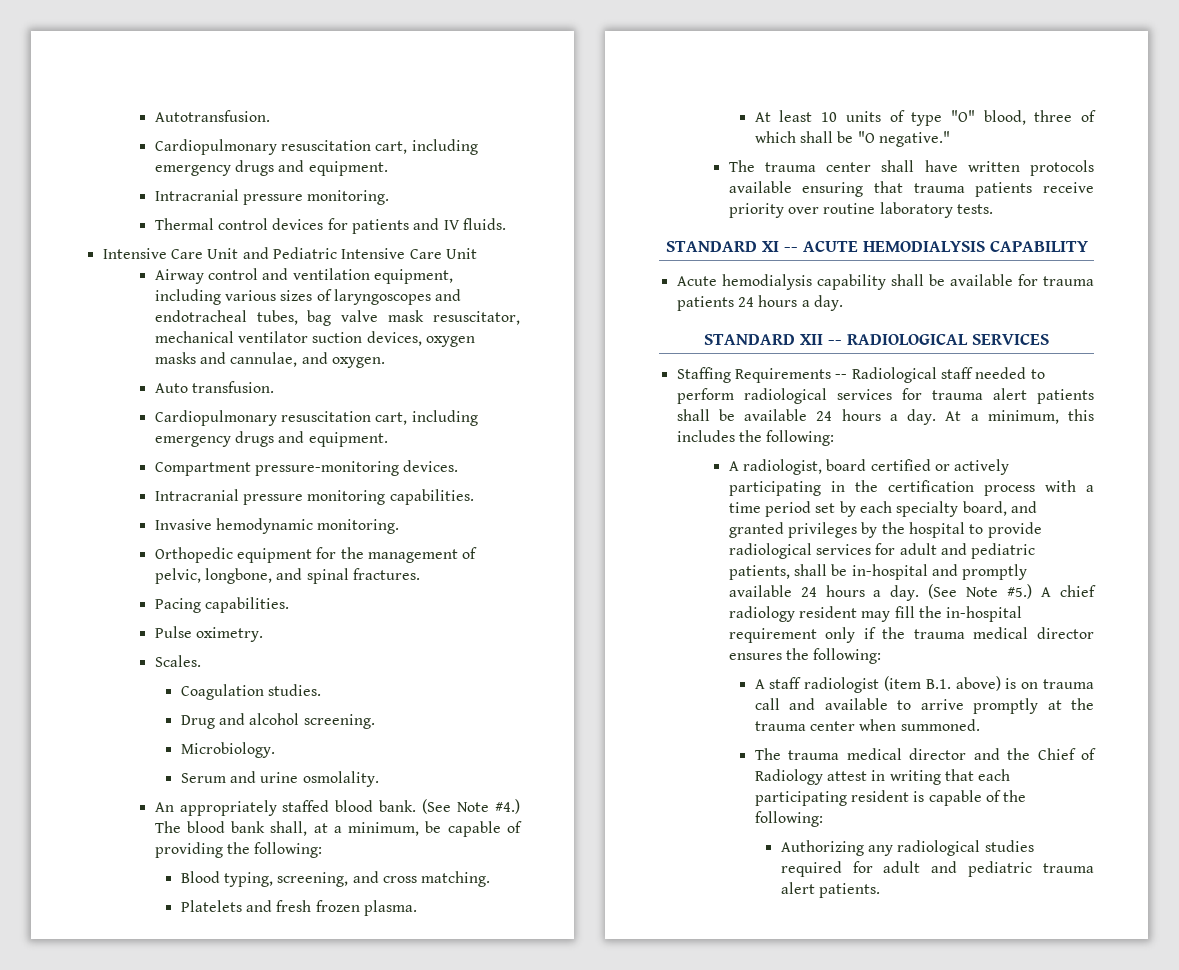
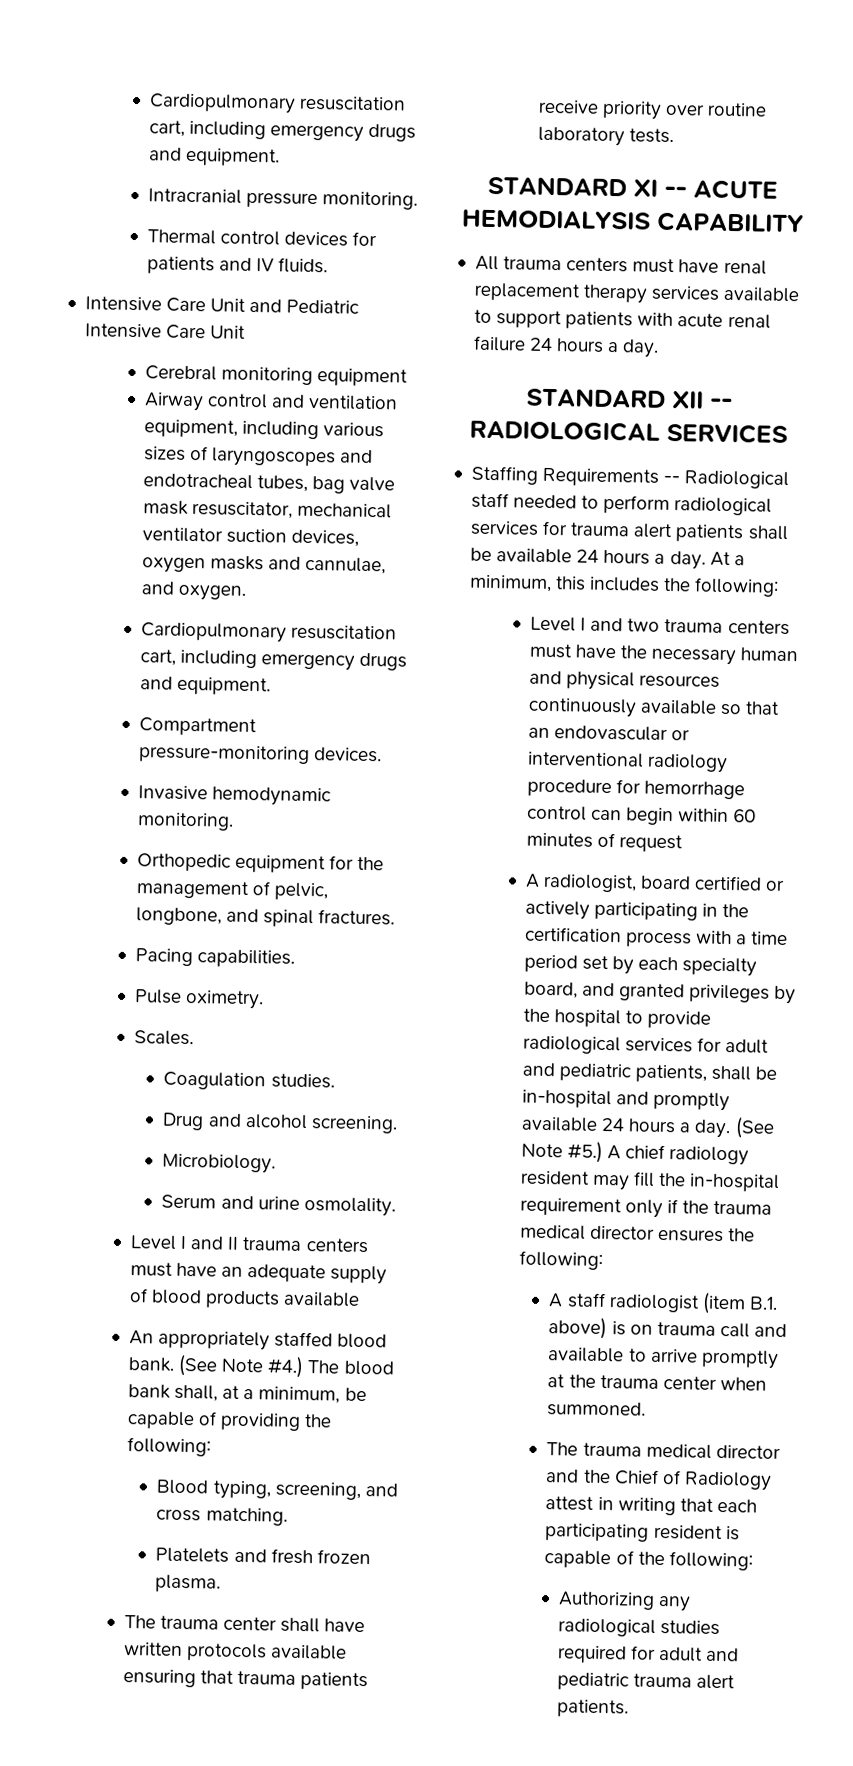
[154,110,270,122] Autotransfusion. // -> (148, 103) none
(477, 253) none -> [144,365,409,387] // Cerebral monitoring equipment
[154,381,274,393] // Auto transfusion. -> (247, 592) none
[154,489,474,505] // Intracranial pressure monitoring capabilities. -> (383, 755) none
(379, 779) none -> [129,1235,369,1254] [129,1262,388,1285] [128,1288,361,1309] // Level I and II trauma centers must have an adequate supply of blood products available
[754,110,1096,126] [754,131,950,147] // At least 10 units of type "O" blood, three of which shall be "O negative." -> (222, 1583) none
[676,274,1094,290] [676,296,734,311] Acute hemodialysis capability shall be available for trauma patients -> [474,255,767,275] [473,282,801,304] [473,309,771,330] [472,335,526,352] All trauma centers must have renal replacement therapy services available to support patients with acute renal failure
(835, 438) none -> [529,616,790,636] [528,643,799,666] [528,670,721,691] [527,697,781,718] [527,725,691,742] [526,751,729,774] [526,778,746,800] [526,805,757,826] [525,832,684,853] // Level I and two trauma centers must have the necessary human and physical resources continuously available so that an endovascular or interventional radiology procedure for hemorrhage control can begin within 60 minutes of request

